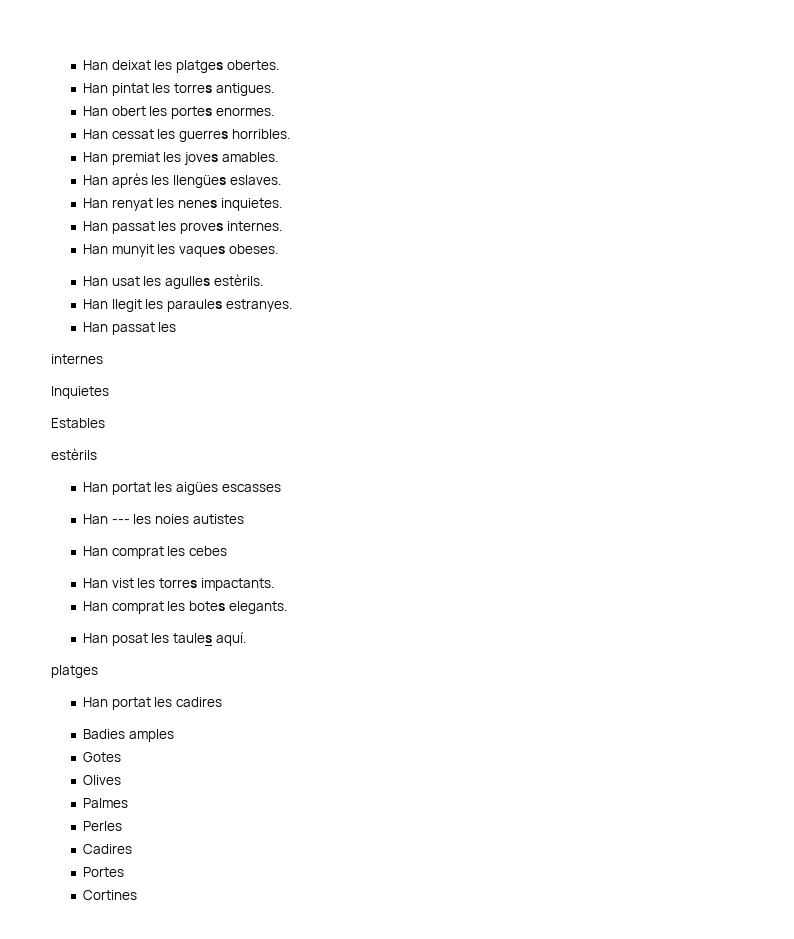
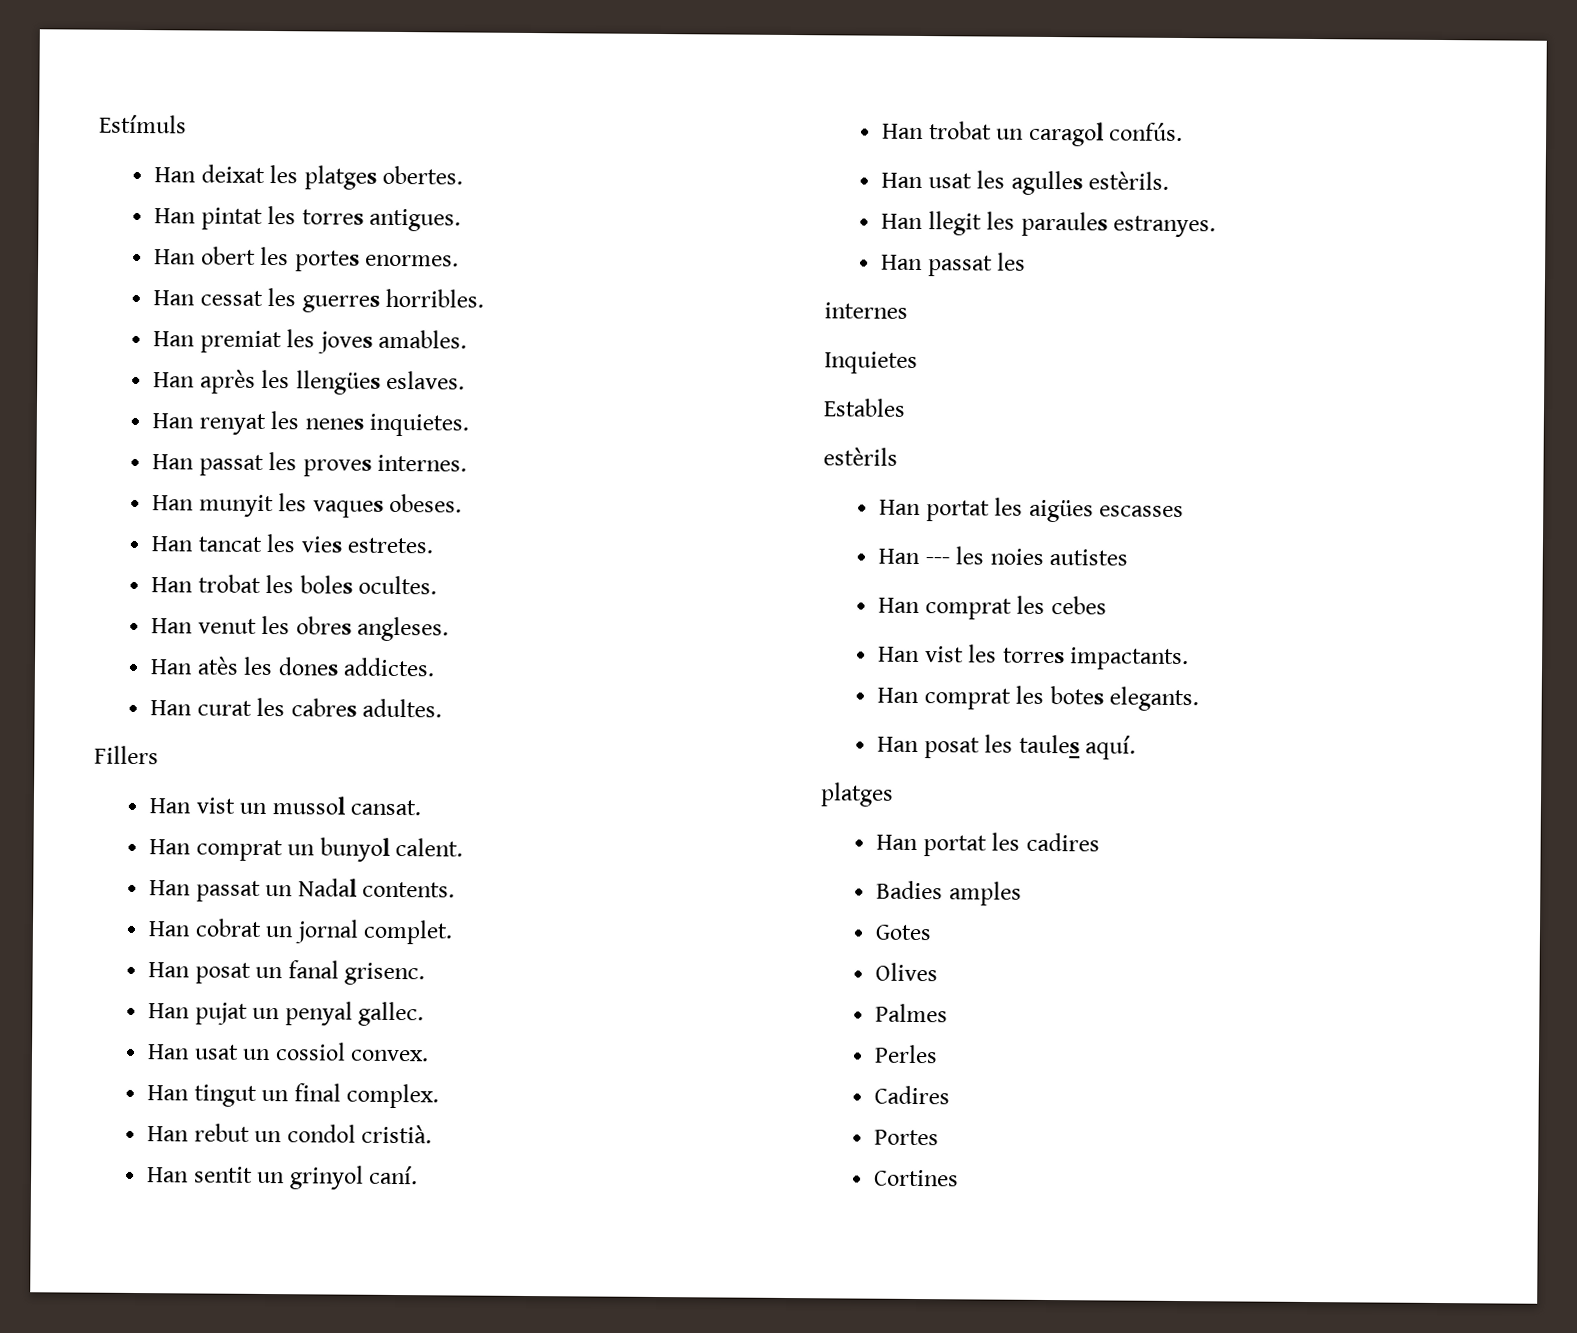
(83, 65) none -> [99,114,187,134] Estímuls //
(278, 249) none -> [151,533,434,554] [151,574,438,595] [151,615,450,642] [150,656,436,677] [150,697,443,718] [94,745,159,765] [149,796,422,816] [149,837,464,862] [149,878,456,902] [148,918,454,945] [148,960,426,986] [148,1001,425,1027] [147,1042,430,1062] [147,1083,440,1109] [147,1123,433,1144] [147,1165,419,1190] [882,121,1184,147] // Han tancat les vies estretes. // Han trobat les boles ocultes. // Han venut les obres angleses. // Han atès les dones addictes. // Han curat les cabres adultes. // Fillers // Han vist un mussol cansat. // Han comprat un bunyol calent. // Han passat un Nadal contents. // Han cobrat un jornal complet. // Han posat un fanal grisenc. // Han pujat un penyal gallec. // Han usat un cossiol convex. // Han tingut un final complex. // Han rebut un condol cristià. // Han sentit un grinyol caní. // Han trobat un caragol confús.

